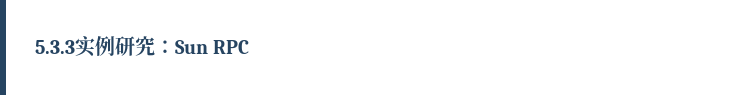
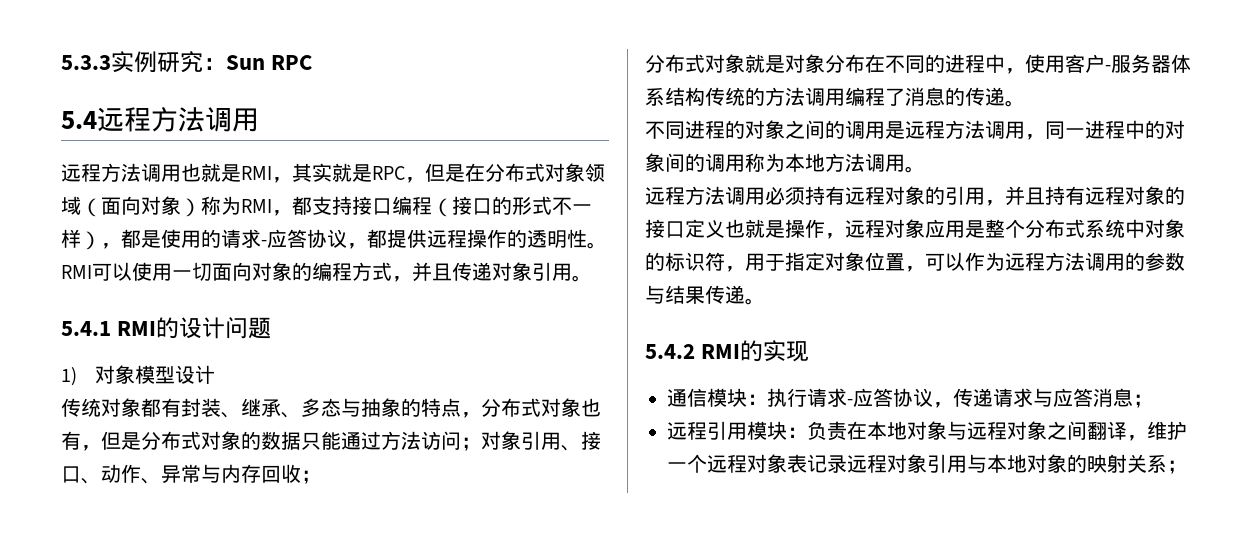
(250, 47) none -> [61,107,259,132] [61,163,605,183] [61,196,592,217] [61,229,607,250] [61,262,592,282] [61,317,272,339] [61,365,215,386] [61,398,601,418] [61,431,601,451] [61,464,321,484] [645,54,1191,74] [645,87,1025,107] [645,120,1185,140] [645,153,925,173] [645,186,1185,206] [645,219,1185,239] [645,252,1185,272] [645,285,765,305] [645,340,810,362] [667,388,1153,408] [667,421,1187,441] [667,454,1187,474] // 5.4远程方法调用 // 远程方法调用也就是RMI，其实就是RPC，但是在分布式对象领域（面向对象）称为RMI，都支持接口编程（接口的形式不一样），都是使用的请求-应答协议，都提供远程操作的透明性。RMI可以使用一切面向对象的编程方式，并且传递对象引用。 // 5.4.1 RMI的设计问题 // 1)对象模型设计 // 传统对象都有封装、继承、多态与抽象的特点，分布式对象也有，但是分布式对象的数据只能通过方法访问；对象引用、接口、动作、异常与内存回收； // 分布式对象就是对象分布在不同的进程中，使用客户-服务器体系结构传统的方法调用编程了消息的传递。 // 不同进程的对象之间的调用是远程方法调用，同一进程中的对象间的调用称为本地方法调用。 // 远程方法调用必须持有远程对象的引用，并且持有远程对象的接口定义也就是操作，远程对象应用是整个分布式系统中对象的标识符，用于指定对象位置，可以作为远程方法调用的参数与结果传递。 // 5.4.2 RMI的实现 // 通信模块：执行请求-应答协议，传递请求与应答消息； // 远程引用模块：负责在本地对象与远程对象之间翻译，维护一个远程对象表记录远程对象引用与本地对象的映射关系；

